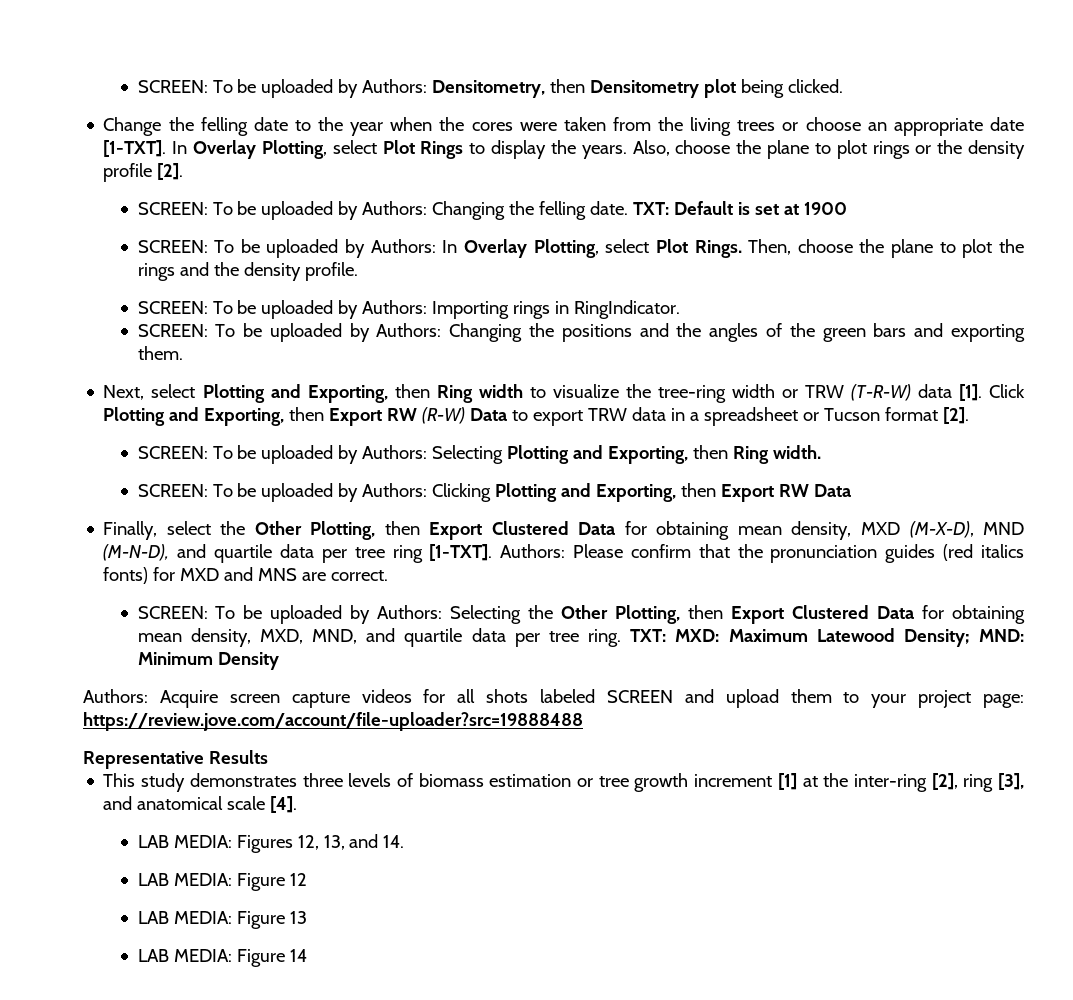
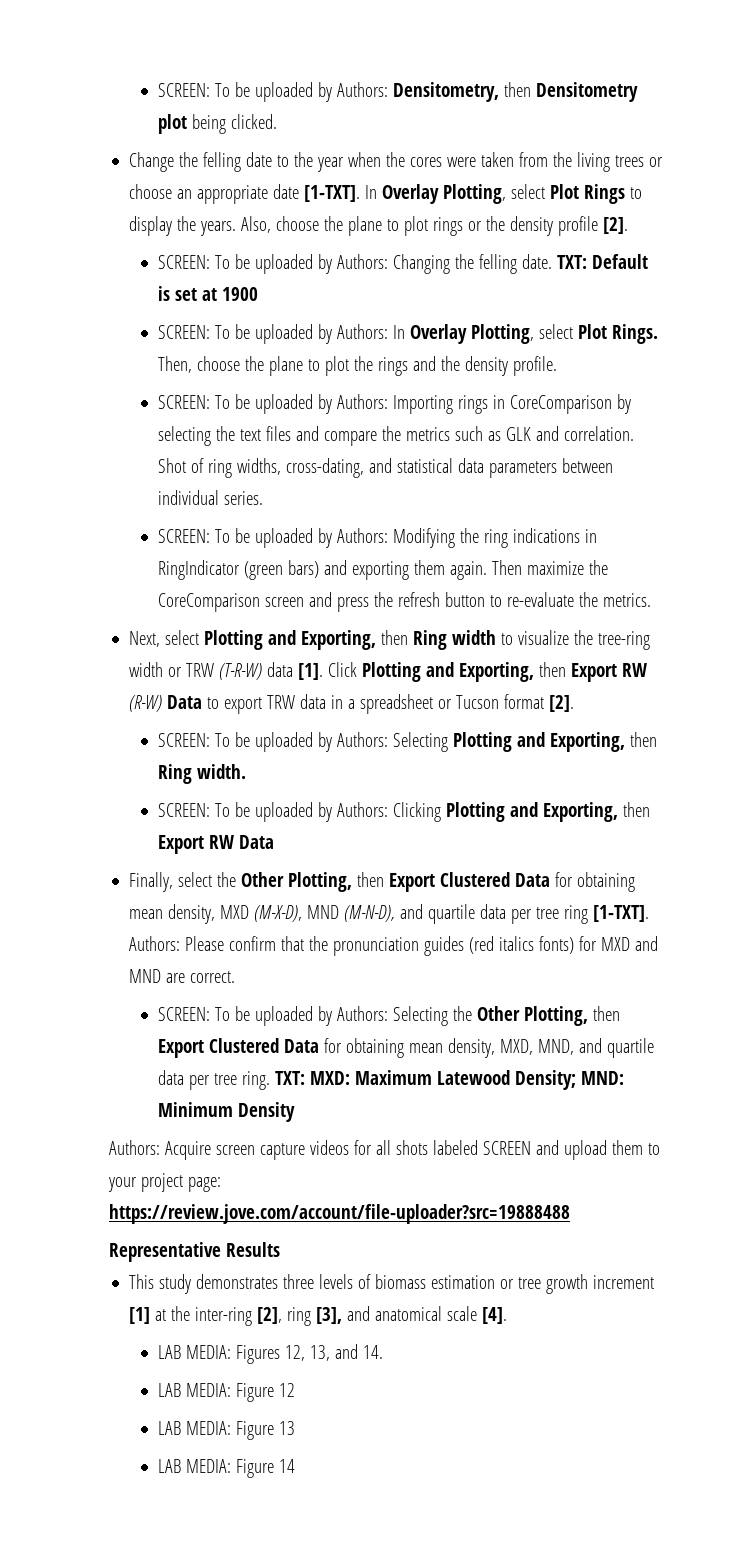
[574,300,681,319] [137,323,1025,342] [137,346,183,360] RingIndicator. // SCREEN: To be uploaded by Authors: Changing the positions and the angles of the green bars and exporting them. -> [509,394,631,414] [157,426,634,446] [157,458,613,478] [157,490,263,505] [157,528,597,548] [157,560,608,580] [157,592,651,612] CoreComparison by selecting the text files and compare the metrics such as GLK and correlation. Shot of ring widths, cross-dating, and statistical data parameters between individual series. // SCREEN: To be uploaded by Authors: Modifying the ring indications in RingIndicator (green bars) and exporting them again. Then maximize the CoreComparison screen and press the refresh button to re-evaluate the metrics.
[258,568,298,581] MNS -> [129,969,162,983] MND

